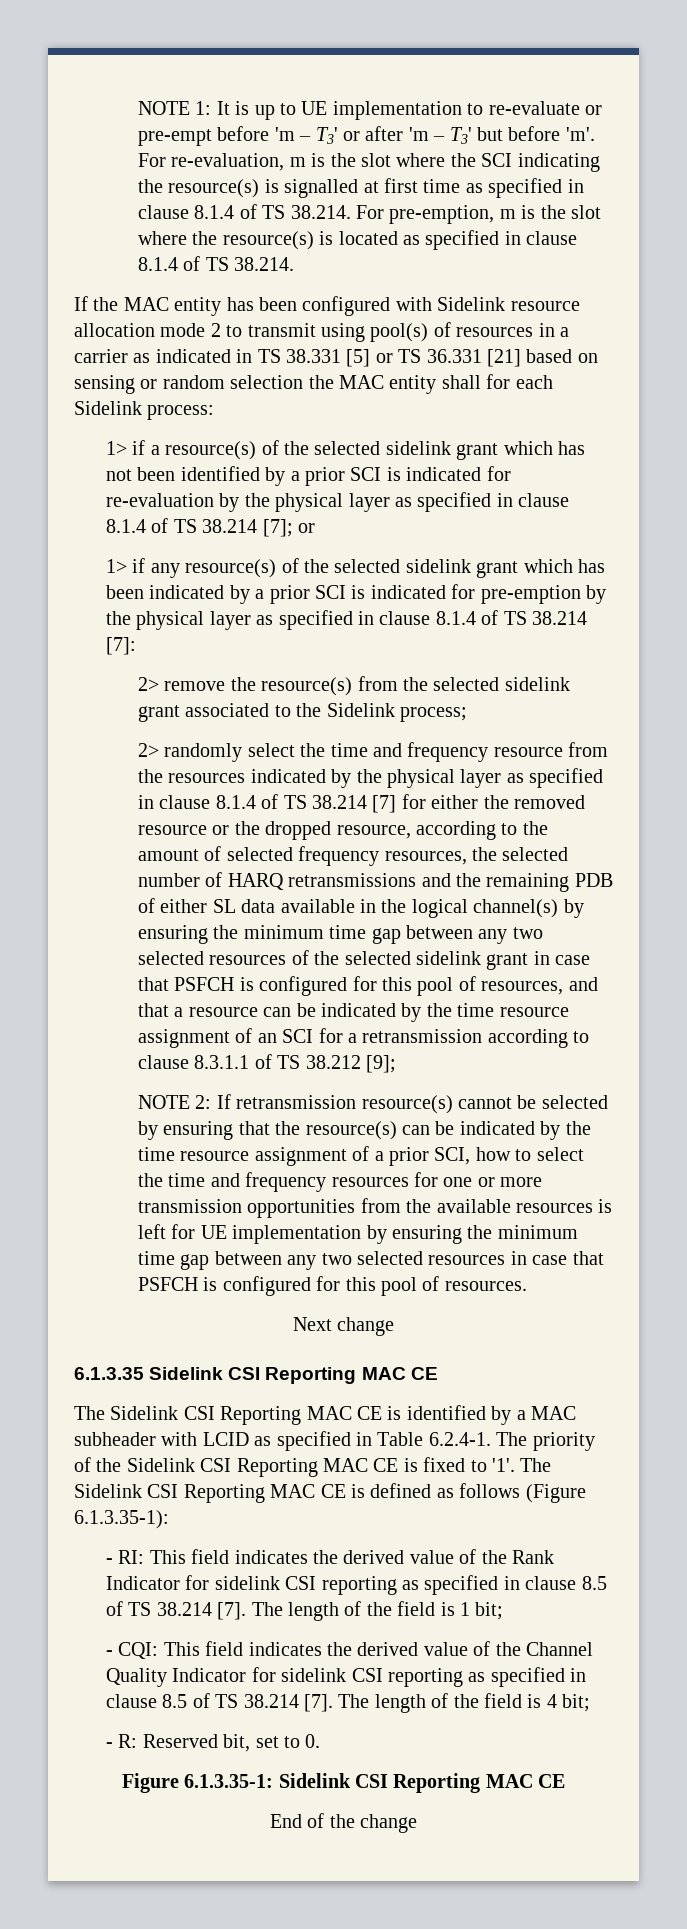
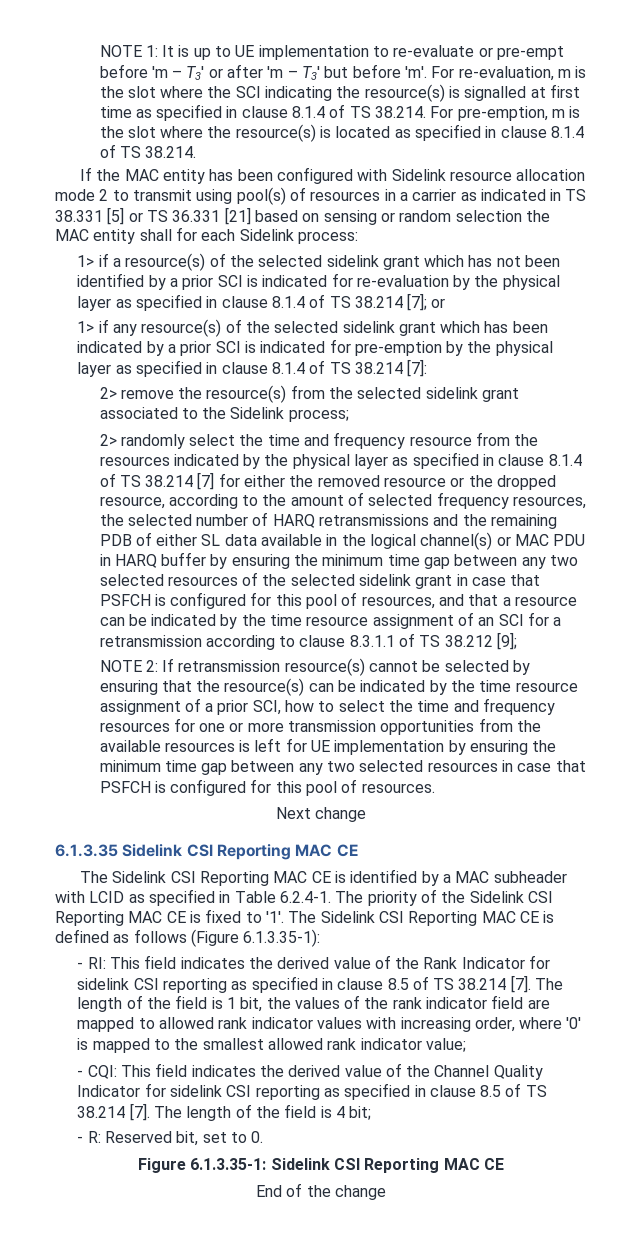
(559, 908) none -> [496,534,586,546] [99,552,207,568] or MAC PDU in HARQ buffer
[475,1602,504,1620] bit; -> [240,995,550,1012] [77,1017,582,1032] [77,1038,466,1053] bit, the values of the rank indicator field are mapped to allowed rank indicator values with increasing order, where '0' is mapped to the smallest allowed rank indicator value;

